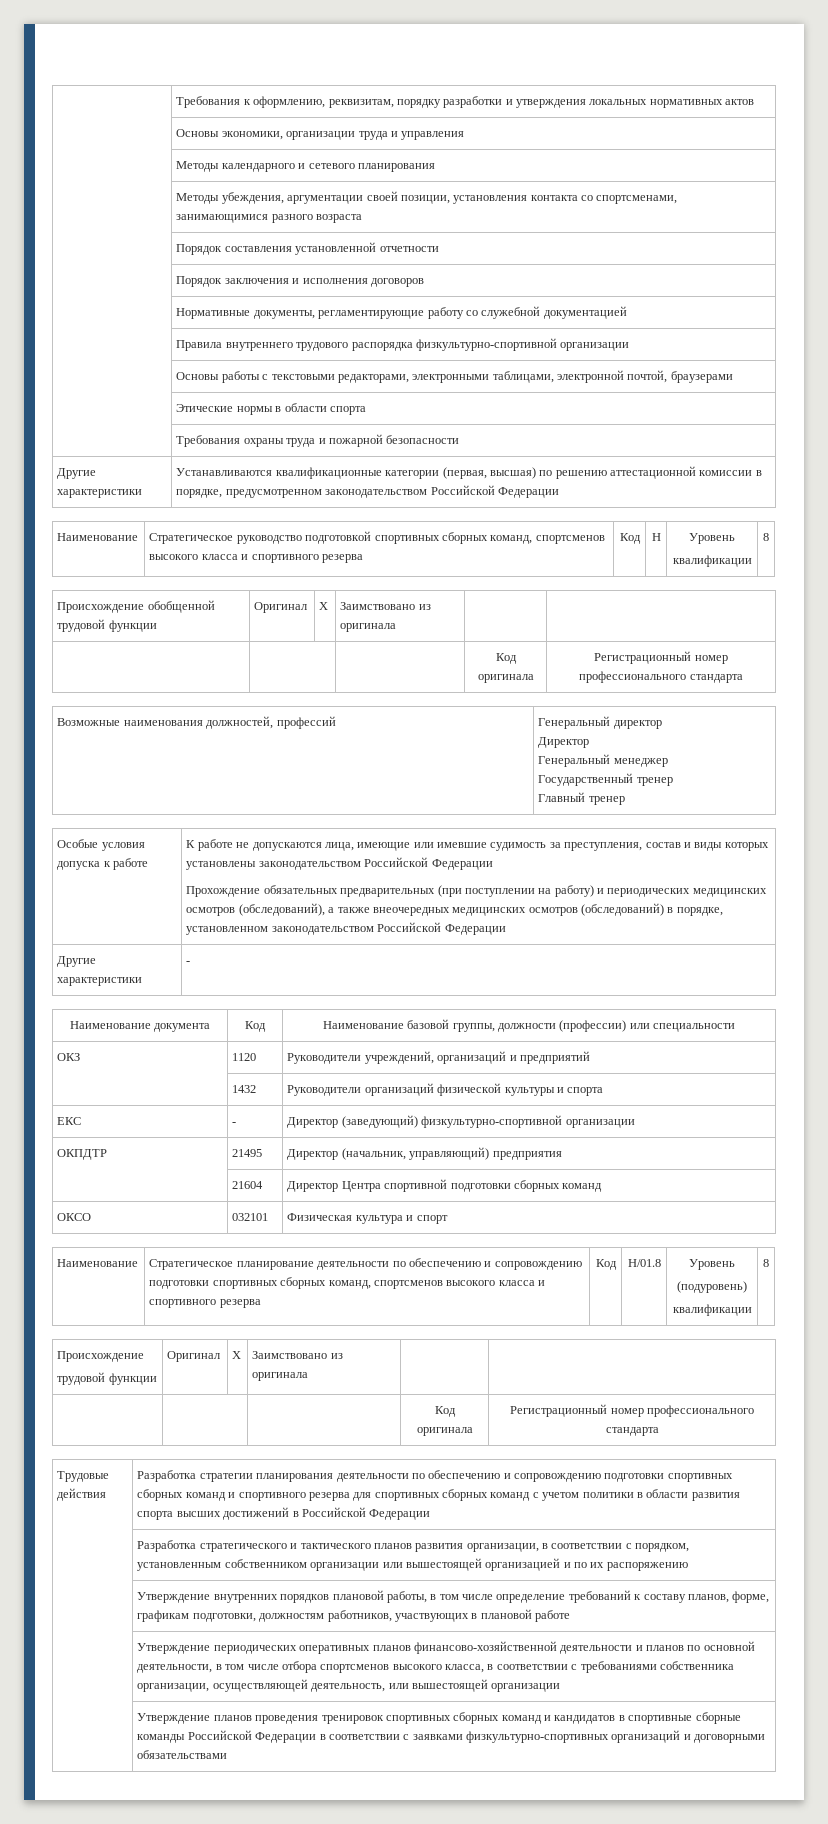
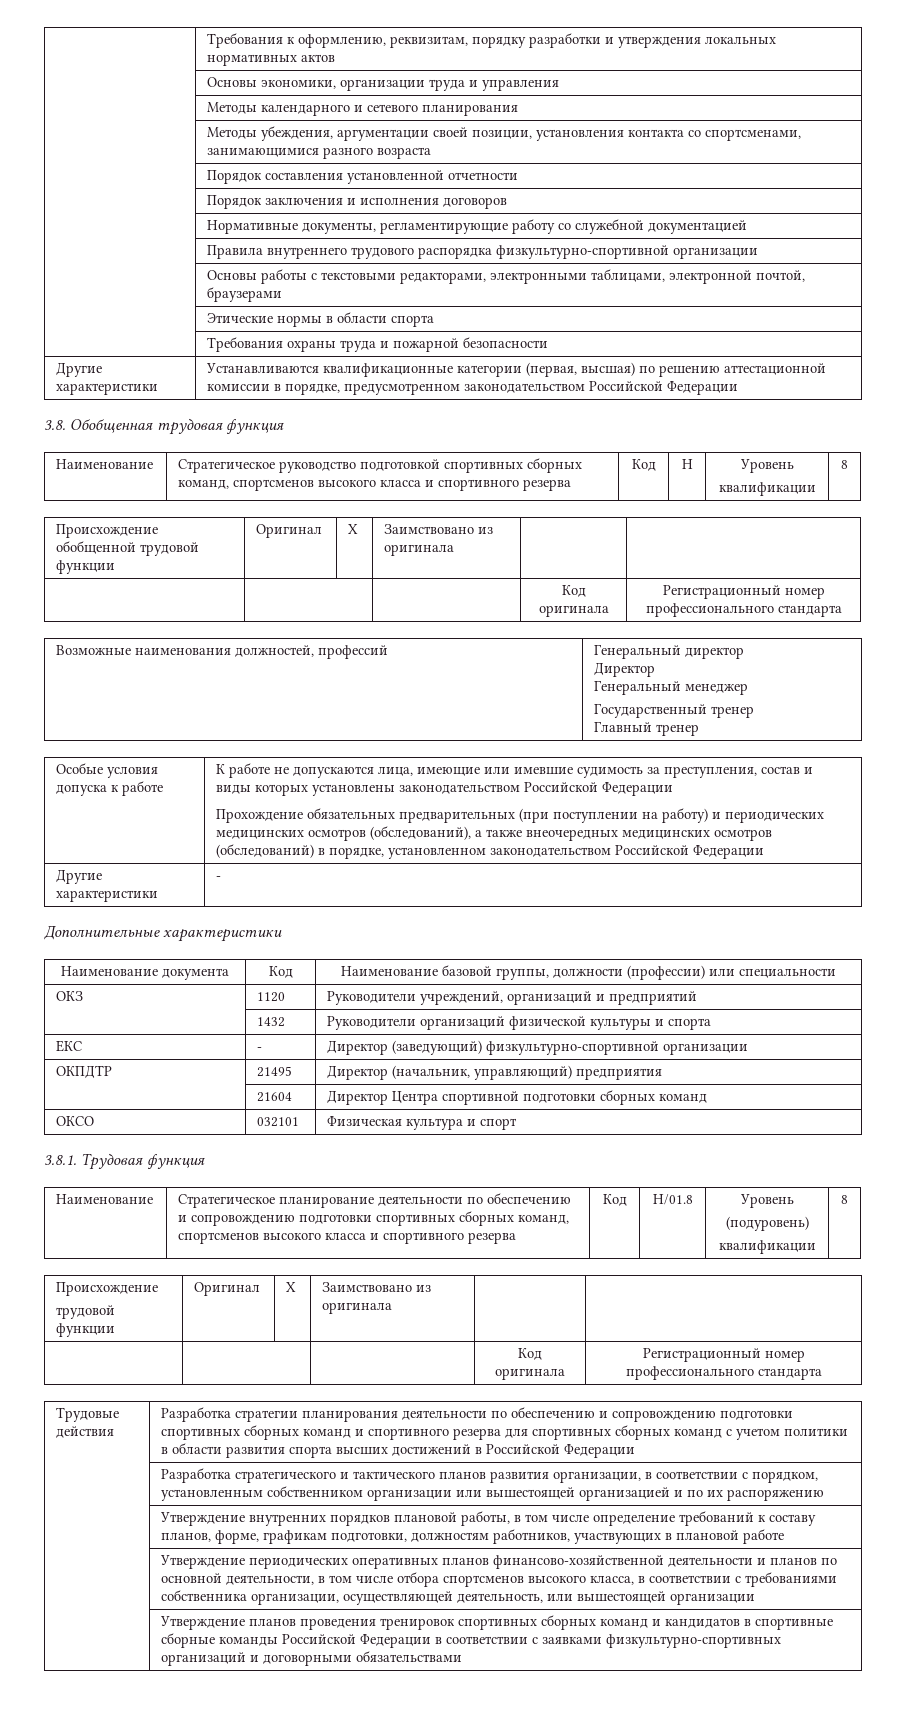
(559, 492) none -> [44,418,284,435] // 3.8. Обобщенная трудовая функция
(191, 962) none -> [44,926,283,942] // Дополнительные характеристики
(448, 1219) none -> [44,1153,205,1170] // 3.8.1. Трудовая функция

